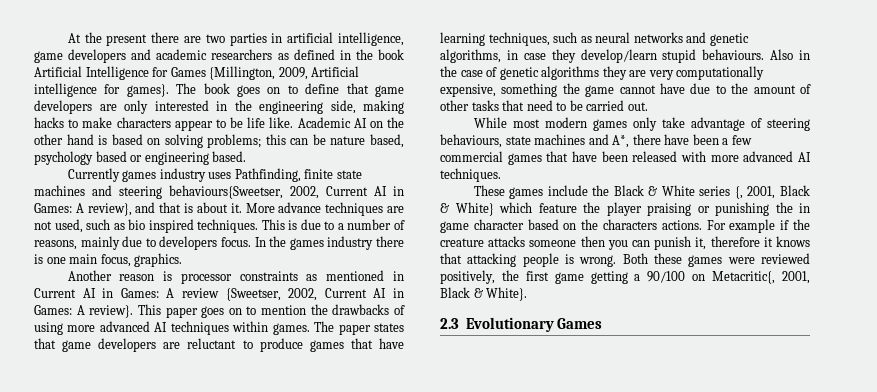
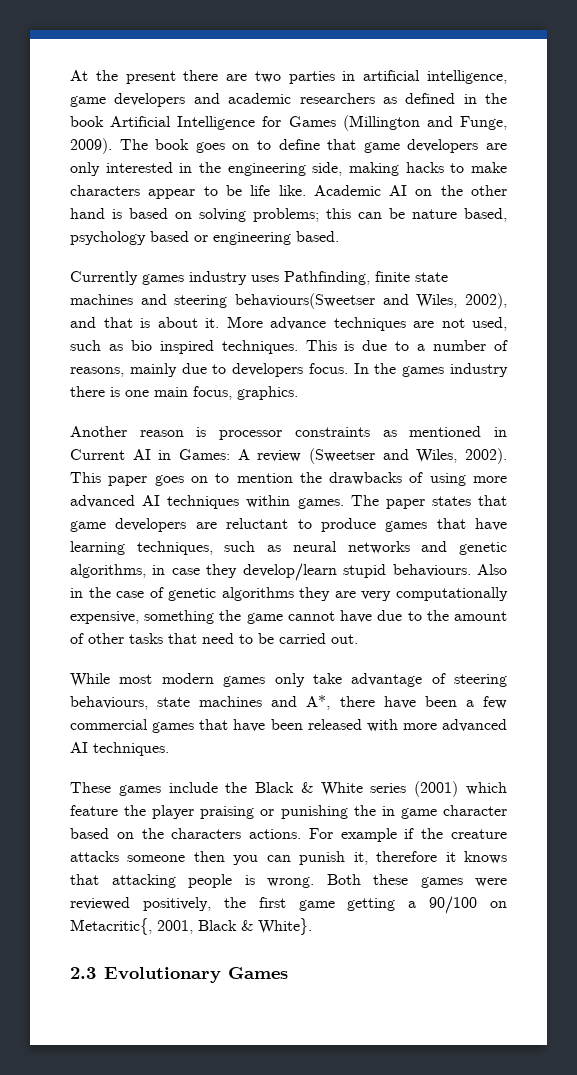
[209,66,360,80] [34,83,169,97] {Millington, 2009, Artificial intelligence for games}. -> [342,115,508,131] [70,138,112,154] (Millington and Funge, 2009).
[169,185,404,199] [34,203,132,216] behaviours{Sweetser, 2002, Current AI in Games: A review}, -> [235,293,508,309] behaviours(Sweetser and Wiles, 2002),
[225,288,405,301] [34,305,134,318] {Sweetser, 2002, Current AI in Games: A review}. -> [309,448,508,464] (Sweetser and Wiles, 2002).
[734,185,810,199] [440,202,494,216] {, 2001, Black & White} -> [414,781,459,797] (2001)

